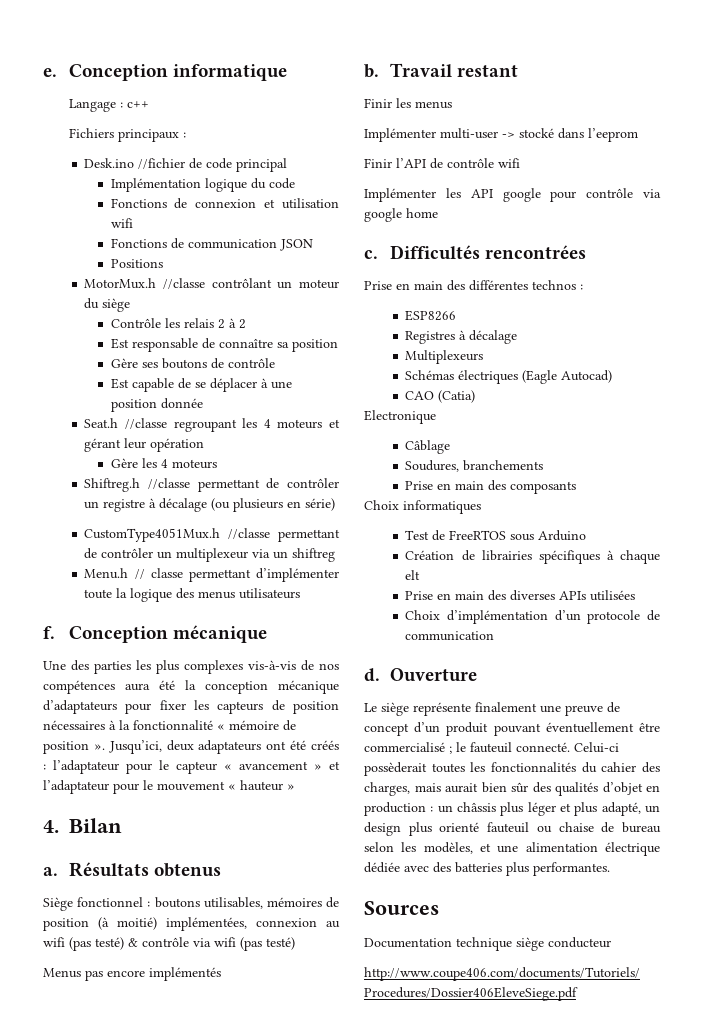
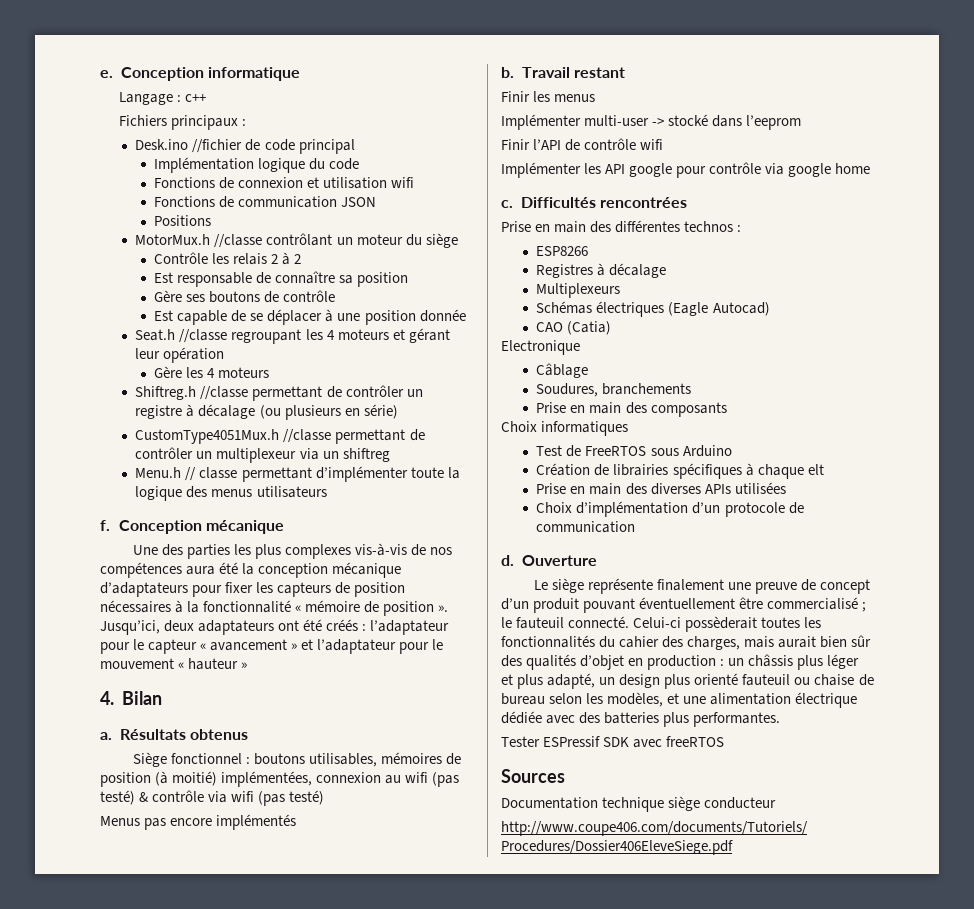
(610, 869) none -> [501,736,725,748] // Tester ESPressif SDK avec freeRTOS

